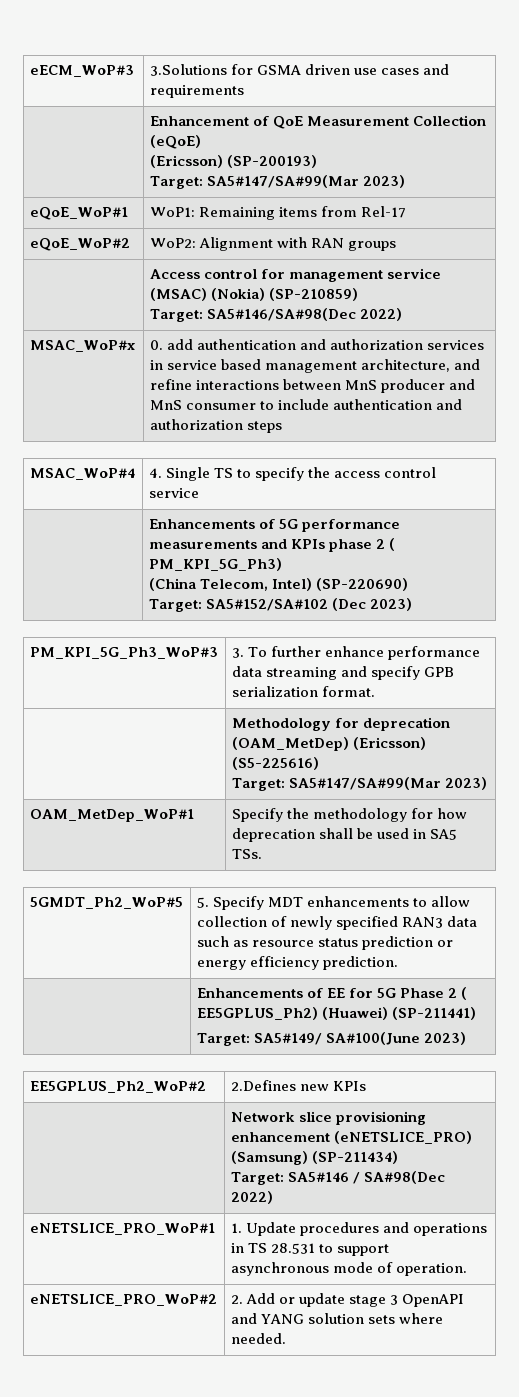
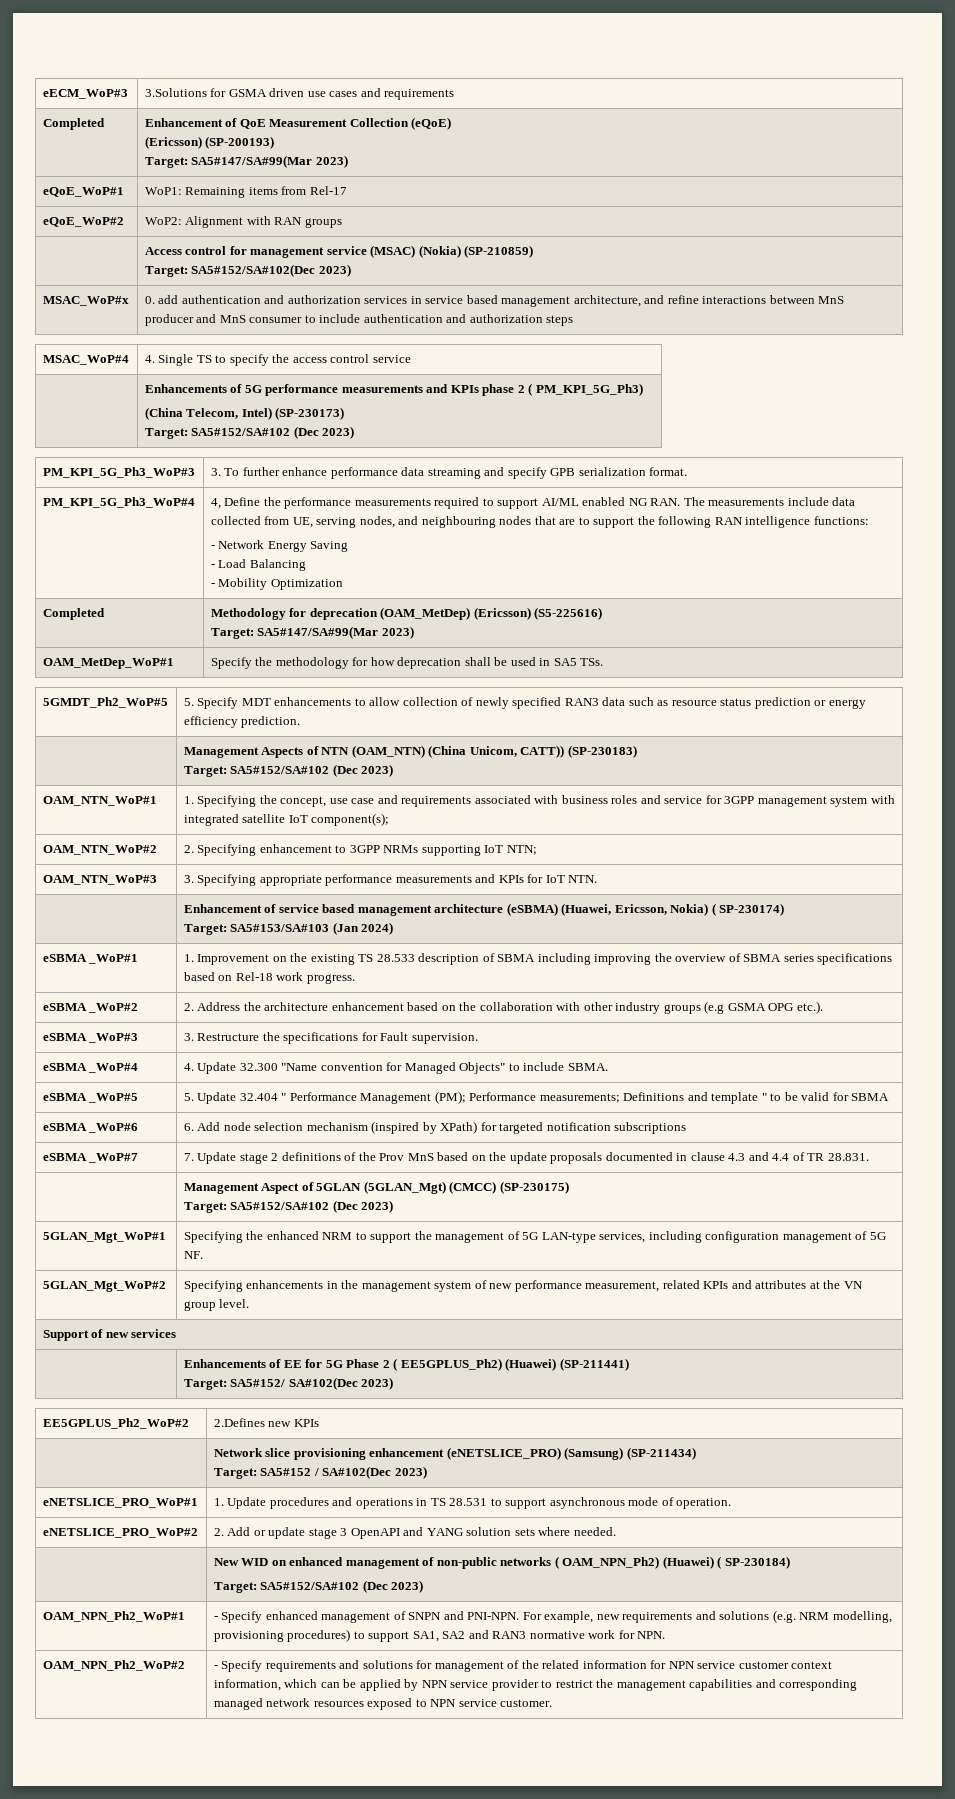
(244, 91) none -> [42,118,105,130] Completed
[206,308,402,321] SA5#146/SA#98(Dec 2022) -> [191,264,351,277] SA5#152/SA#102(Dec 2023)
[315,578,408,591] (SP-220690) -> [275,407,345,420] (SP-230173)
(375, 691) none -> [42,497,195,508] [210,497,856,509] [210,516,869,528] [210,540,349,552] [210,559,306,571] [210,578,343,590] [42,608,105,620] PM_KPI_5G_Ph3_WoP#4 | 4, Define the performance measurements required to support AI/ML enabled NG RAN. The measurements include data collected from UE, serving nodes, and neighbouring nodes that are to support the following RAN intelligence functions: // - Network Energy Saving // - Load Balancing // - Mobility Optimization // Completed
(398, 963) none -> [183,745,637,758] [183,764,394,777] [42,796,157,806] [183,795,895,807] [183,813,390,826] [42,845,157,855] [183,844,537,856] [42,875,157,885] [183,874,598,886] [183,903,785,916] [183,922,394,935] [42,954,139,964] [183,953,893,965] [183,972,355,984] [42,1003,139,1013] [183,1001,823,1014] [42,1033,139,1043] [183,1032,478,1044] [42,1063,139,1073] [183,1062,608,1074] [42,1093,139,1103] [183,1091,890,1104] [42,1123,139,1133] [183,1121,687,1134] [42,1153,139,1163] [183,1152,869,1164] [183,1181,569,1194] [183,1200,394,1213] [42,1232,166,1243] [183,1231,886,1243] [183,1251,203,1259] [42,1281,166,1292] [183,1280,863,1292] [183,1299,250,1311] [42,1329,177,1341] // | Management Aspects of NTN (OAM_NTN) (China Unicom, CATT)) (SP-230183) // Target: SA5#152/SA#102 (Dec 2023) // OAM_NTN_WoP#1 | 1. Specifying the concept, use case and requirements associated with business roles and service for 3GPP management system with integrated satellite IoT component(s); // OAM_NTN_WoP#2 | 2. Specifying enhancement to 3GPP NRMs supporting IoT NTN; // OAM_NTN_WoP#3 | 3. Specifying appropriate performance measurements and KPIs for IoT NTN. // | Enhancement of service based management architecture (eSBMA) (Huawei, Ericsson, Nokia) ( SP-230174) // Target: SA5#153/SA#103 (Jan 2024) // eSBMA _WoP#1 | 1. Improvement on the existing TS 28.533 description of SBMA including improving the overview of SBMA series specifications based on Rel-18 work progress. // eSBMA _WoP#2 | 2. Address the architecture enhancement based on the collaboration with other industry groups (e.g GSMA OPG etc.). // eSBMA _WoP#3 | 3. Restructure the specifications for Fault supervision. // eSBMA _WoP#4 | 4. Update 32.300 "Name convention for Managed Objects" to include SBMA. // eSBMA _WoP#5 | 5. Update 32.404 " Performance Management (PM); Performance measurements; Definitions and template " to be valid for SBMA // eSBMA _WoP#6 | 6. Add node selection mechanism (inspired by XPath) for targeted notification subscriptions // eSBMA _WoP#7 | 7. Update stage 2 definitions of the Prov MnS based on the update proposals documented in clause 4.3 and 4.4 of TR 28.831. // | Management Aspect of 5GLAN (5GLAN_Mgt) (CMCC) (SP-230175) // Target: SA5#152/SA#102 (Dec 2023) // 5GLAN_Mgt_WoP#1 | Specifying the enhanced NRM to support the management of 5G LAN-type services, including configuration management of 5G NF. // 5GLAN_Mgt_WoP#2 | Specifying enhancements in the management system of new performance measurement, related KPIs and attributes at the VN group level. // Support of new services
[253,1032,420,1045] SA5#149/ SA#100(June -> [230,1377,358,1390] SA5#152/ SA#102(Dec
[287,1171,445,1184] [230,1191,273,1204] SA5#146 / SA#98(Dec 2022) -> [260,1466,427,1479] SA5#152 / SA#102(Dec 2023)
(286, 1338) none -> [213,1556,790,1569] [213,1580,424,1593] [42,1611,185,1622] [213,1610,892,1623] [213,1629,666,1642] [42,1660,185,1671] [213,1660,833,1672] [213,1679,858,1691] [213,1698,553,1710] // | New WID on enhanced management of non-public networks ( OAM_NPN_Ph2) (Huawei) ( SP-230184) // Target: SA5#152/SA#102 (Dec 2023) // OAM_NPN_Ph2_WoP#1 | - Specify enhanced management of SNPN and PNI-NPN. For example, new requirements and solutions (e.g. NRM modelling, provisioning procedures) to support SA1, SA2 and RAN3 normative work for NPN. // OAM_NPN_Ph2_WoP#2 | - Specify requirements and solutions for management of the related information for NPN service customer context information, which can be applied by NPN service provider to restrict the management capabilities and corresponding managed network resources exposed to NPN service customer.

